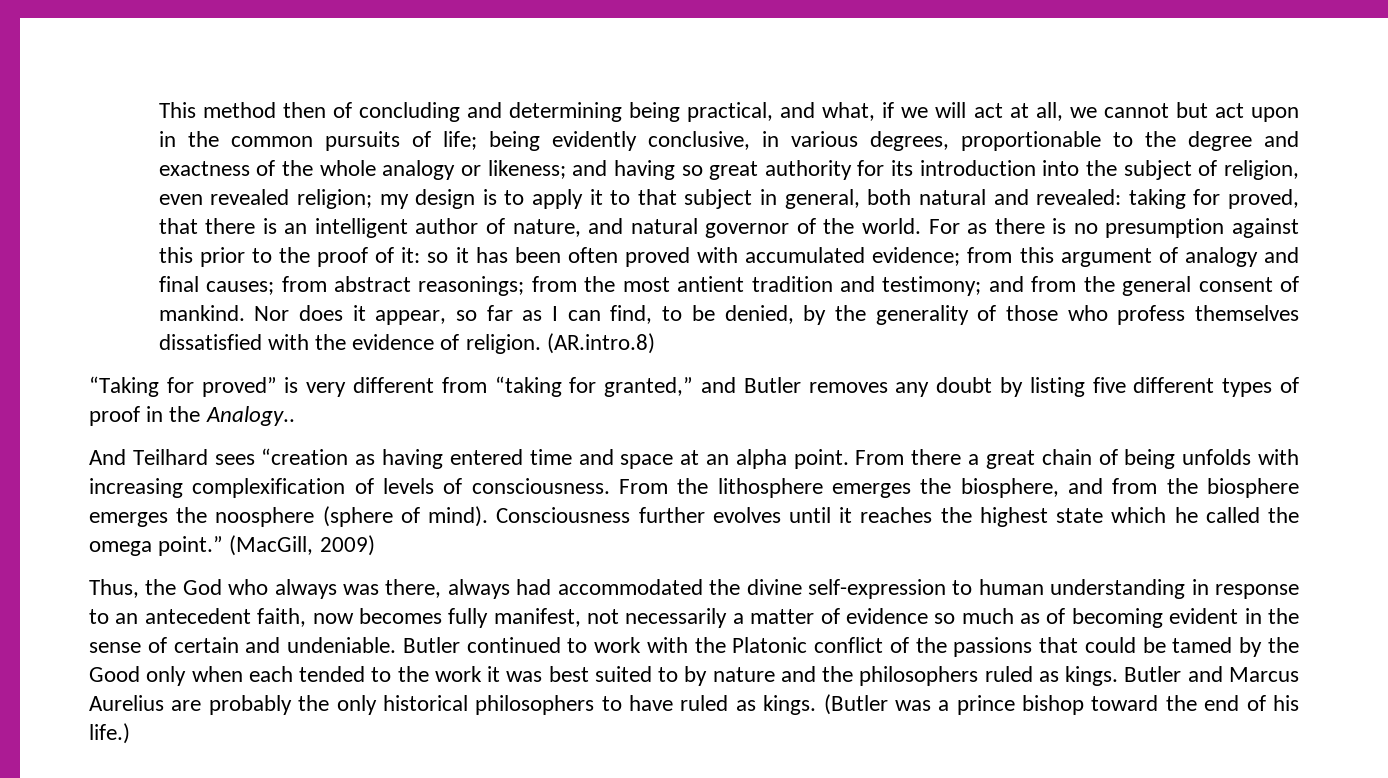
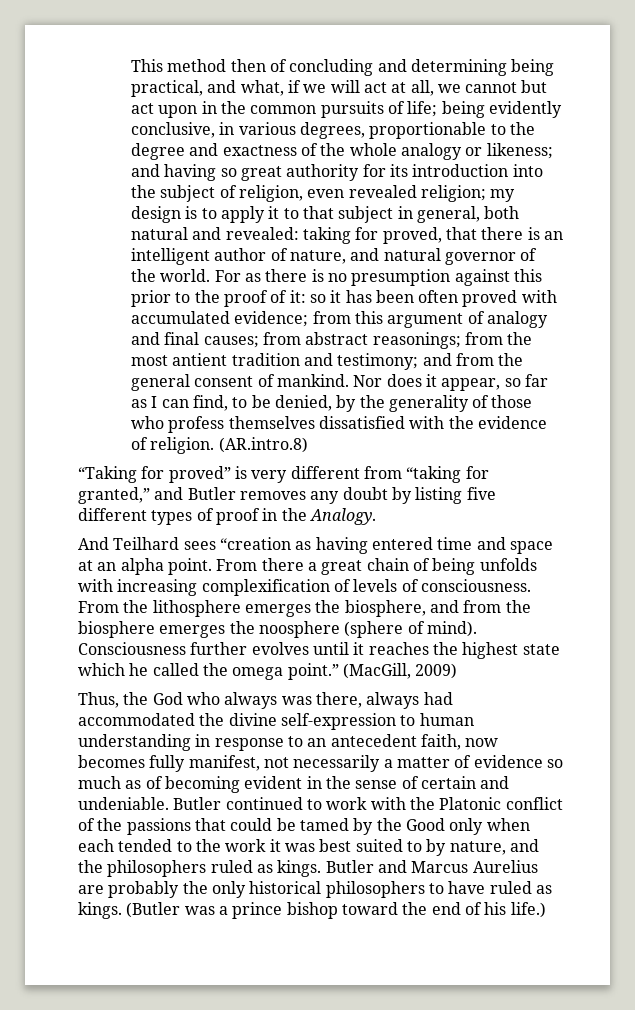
[205,406,295,426] Analogy.. -> [309,508,376,525] Analogy.
[712,667,775,682] nature -> [449,841,506,855] nature,

